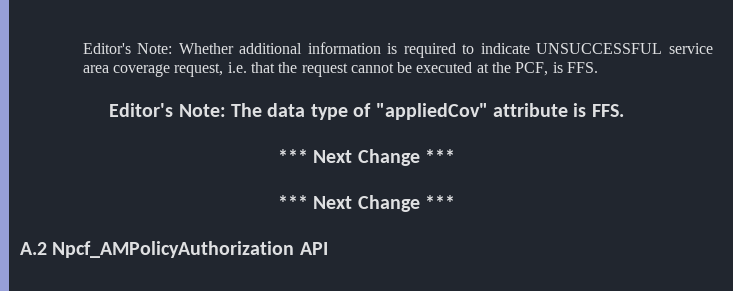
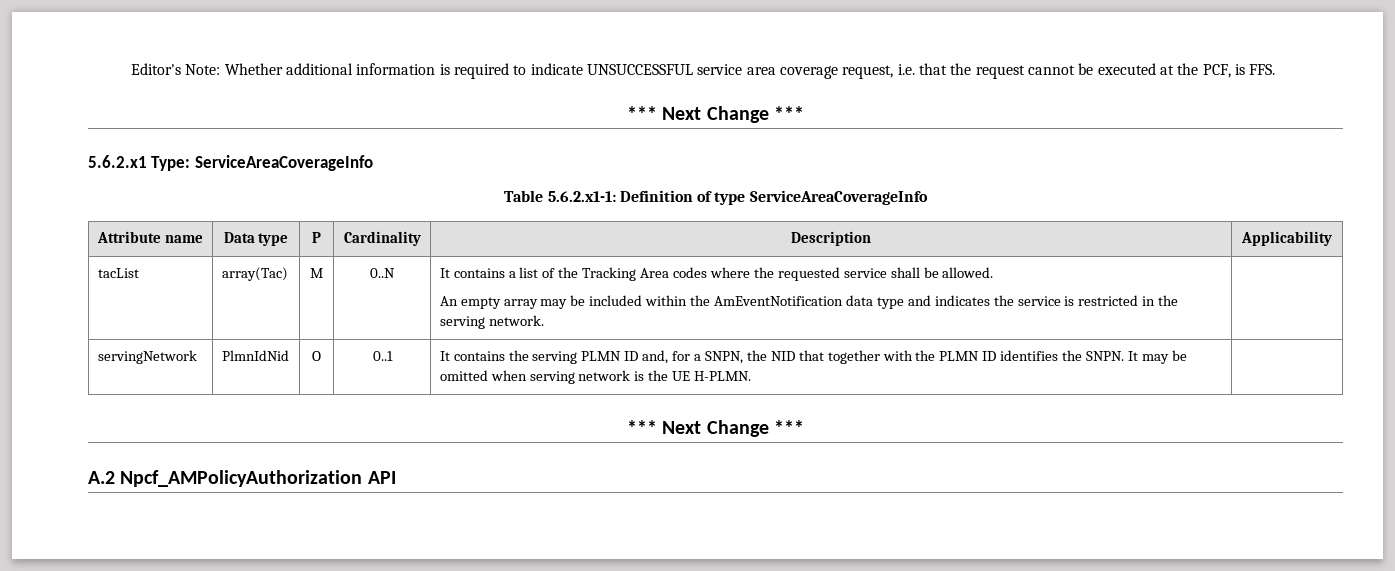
[109,103,624,120] [277,149,456,166] Editor's Note: The data type of "appliedCov" attribute is FFS. // *** Next Change *** -> [627,106,804,123] [88,155,373,171] [504,190,928,205] [97,231,203,243] [223,232,289,246] [312,232,321,243] [343,231,421,246] [791,231,871,246] [1241,231,1332,246] [97,268,139,278] [221,267,288,281] [310,268,323,278] [370,268,395,278] [439,267,994,281] [439,295,1179,309] [439,315,544,329] [97,350,197,364] [221,350,289,361] [312,351,321,361] [372,351,393,361] [439,350,1187,364] [439,370,752,384] *** Next Change *** // 5.6.2.x1 Type: ServiceAreaCoverageInfo // Table 5.6.2.x1-1: Definition of type ServiceAreaCoverageInfo // Attribute name | Data type | P | Cardinality | Description | Applicability // tacList | array(Tac) | M | 0..N | It contains a list of the Tracking Area codes where the requested service shall be allowed. // An empty array may be included within the AmEventNotification data type and indicates the service is restricted in the serving network. | // servingNetwork | PlmnIdNid | O | 0..1 | It contains the serving PLMN ID and, for a SNPN, the NID that together with the PLMN ID identifies the SNPN. It may be omitted when serving network is the UE H-PLMN. |

